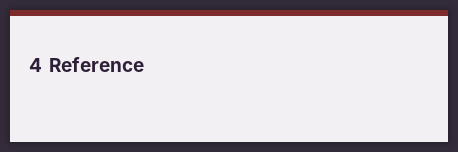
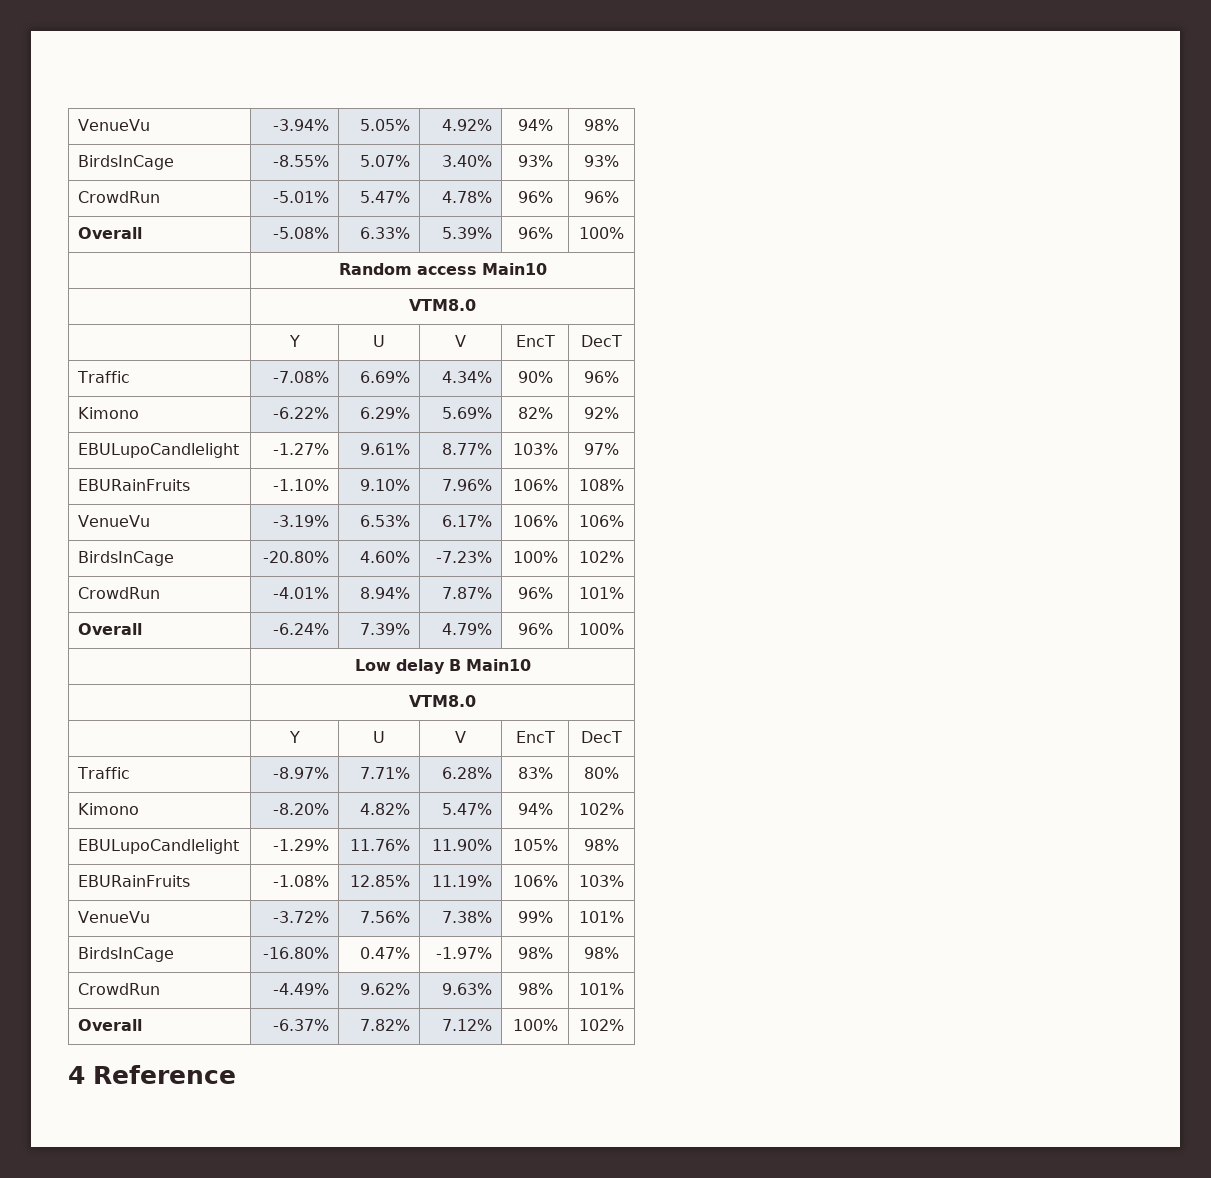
(29, 65) none -> [78,119,151,131] [272,119,329,131] [359,119,410,131] [441,119,492,131] [517,119,553,131] [584,119,619,131] [78,155,175,170] [272,155,329,167] [359,155,410,167] [441,155,492,167] [517,155,553,167] [584,155,619,167] [78,191,161,203] [272,191,329,203] [359,191,410,203] [441,191,492,203] [517,191,553,203] [584,191,619,203] [78,227,143,239] [272,227,329,239] [359,227,410,239] [441,227,492,239] [517,227,553,239] [579,227,624,239] [338,263,547,275] [408,299,476,311] [288,335,300,347] [373,335,385,347] [455,335,466,347] [515,335,555,347] [581,335,622,347] [77,371,131,383] [272,371,329,383] [359,371,410,383] [441,371,492,383] [517,371,553,383] [584,371,619,383] [78,407,140,419] [272,407,329,419] [359,407,410,419] [441,407,492,419] [517,407,553,419] [584,407,619,419] [78,443,240,458] [272,443,329,455] [359,443,410,455] [441,443,492,455] [512,443,558,455] [584,443,619,455] [78,479,191,491] [272,479,329,491] [359,479,410,491] [441,479,492,491] [512,479,558,491] [579,479,624,491] [78,515,151,527] [272,515,329,527] [359,515,410,527] [441,515,492,527] [512,515,558,527] [579,515,624,527] [78,551,175,566] [262,551,329,563] [359,551,410,563] [435,551,492,563] [512,551,558,563] [579,551,624,563] [78,587,161,599] [272,587,329,599] [359,587,410,599] [441,587,492,599] [517,587,553,599] [579,587,624,599] [78,623,143,635] [272,623,329,635] [359,623,410,635] [441,623,492,635] [517,623,553,635] [579,623,624,635] [354,659,531,674] [408,695,476,707] [288,731,300,743] [373,731,385,743] [455,731,466,743] [515,731,555,743] [581,731,622,743] [77,767,131,779] [272,767,329,779] [359,767,410,779] [441,767,492,779] [517,767,553,779] [584,767,619,779] [78,803,140,815] [272,803,329,815] [359,803,410,815] [441,803,492,815] [517,803,553,815] [579,803,624,815] [78,839,240,854] [272,839,329,851] [349,839,410,851] [431,839,492,851] [512,839,558,851] [584,839,619,851] [78,875,191,887] [272,875,329,887] [349,875,410,887] [431,875,492,887] [512,875,558,887] [579,875,624,887] [78,911,151,923] [272,911,329,923] [359,911,410,923] [441,911,492,923] [517,911,553,923] [579,911,624,923] [78,947,175,962] [262,947,329,959] [359,947,410,959] [435,947,492,959] [517,947,553,959] [584,947,619,959] [78,983,161,995] [272,983,329,995] [359,983,410,995] [441,983,492,995] [517,983,553,995] [579,983,624,995] [78,1019,143,1031] [272,1019,329,1031] [359,1019,410,1031] [441,1019,492,1031] [512,1019,558,1031] [579,1019,624,1031] VenueVu | -3.94% | 5.05% | 4.92% | 94% | 98% // BirdsInCage | -8.55% | 5.07% | 3.40% | 93% | 93% // CrowdRun | -5.01% | 5.47% | 4.78% | 96% | 96% // Overall | -5.08% | 6.33% | 5.39% | 96% | 100% // | Random access Main10 // | VTM8.0 // | Y | U | V | EncT | DecT // Traffic | -7.08% | 6.69% | 4.34% | 90% | 96% // Kimono | -6.22% | 6.29% | 5.69% | 82% | 92% // EBULupoCandlelight | -1.27% | 9.61% | 8.77% | 103% | 97% // EBURainFruits | -1.10% | 9.10% | 7.96% | 106% | 108% // VenueVu | -3.19% | 6.53% | 6.17% | 106% | 106% // BirdsInCage | -20.80% | 4.60% | -7.23% | 100% | 102% // CrowdRun | -4.01% | 8.94% | 7.87% | 96% | 101% // Overall | -6.24% | 7.39% | 4.79% | 96% | 100% // | Low delay B Main10 // | VTM8.0 // | Y | U | V | EncT | DecT // Traffic | -8.97% | 7.71% | 6.28% | 83% | 80% // Kimono | -8.20% | 4.82% | 5.47% | 94% | 102% // EBULupoCandlelight | -1.29% | 11.76% | 11.90% | 105% | 98% // EBURainFruits | -1.08% | 12.85% | 11.19% | 106% | 103% // VenueVu | -3.72% | 7.56% | 7.38% | 99% | 101% // BirdsInCage | -16.80% | 0.47% | -1.97% | 98% | 98% // CrowdRun | -4.49% | 9.62% | 9.63% | 98% | 101% // Overall | -6.37% | 7.82% | 7.12% | 100% | 102% //

